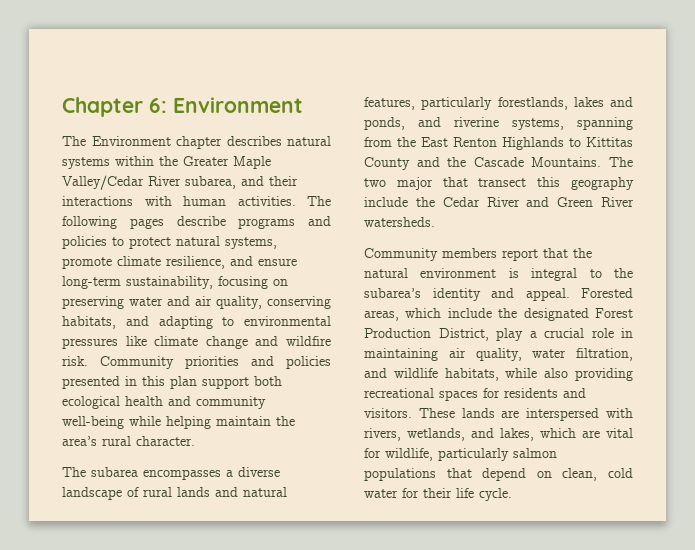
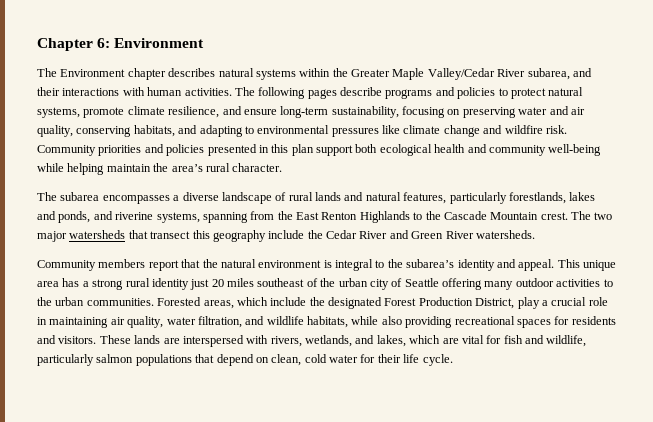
[586,137,633,147] [364,157,602,170] Kittitas County and the Cascade Mountains. -> [425,211,568,220] the Cascade Mountain crest.
(433, 183) none -> [69,230,126,239] watersheds
(570, 294) none -> [557,259,616,271] [37,278,613,290] [37,297,154,306] This unique area has a strong rural identity just 20 miles southeast of the urban city of Seattle offering many outdoor activities to the urban communities.
(381, 453) none -> [503,335,544,344] fish and

